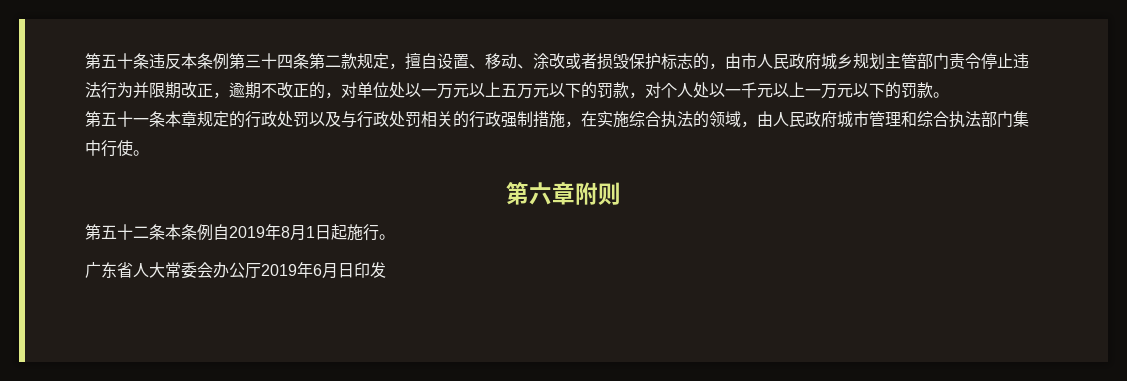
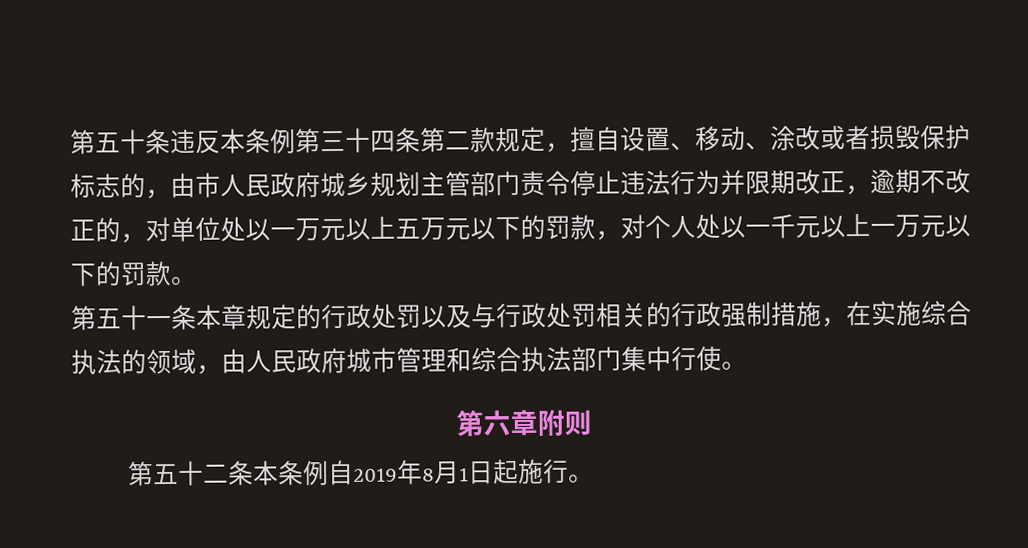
[85,262,386,279] // 广东省人大常委会办公厅2019年6月日印发 -> (595, 478) none

